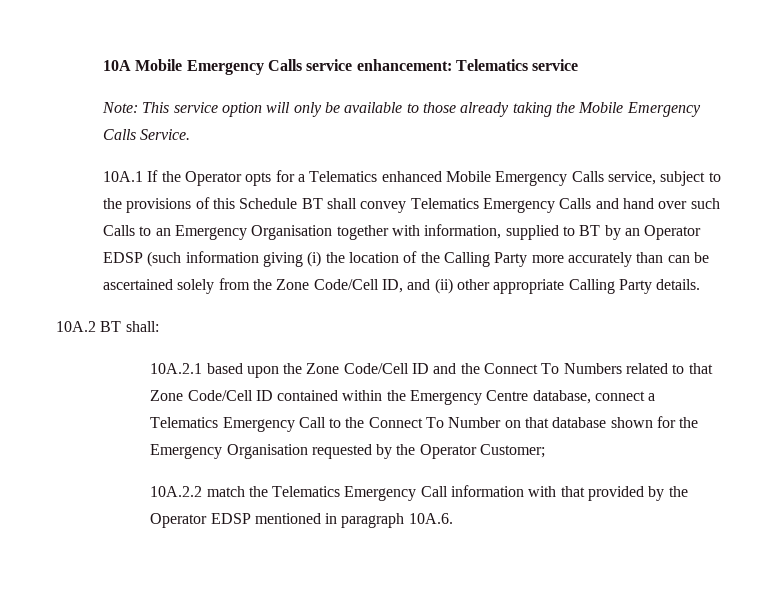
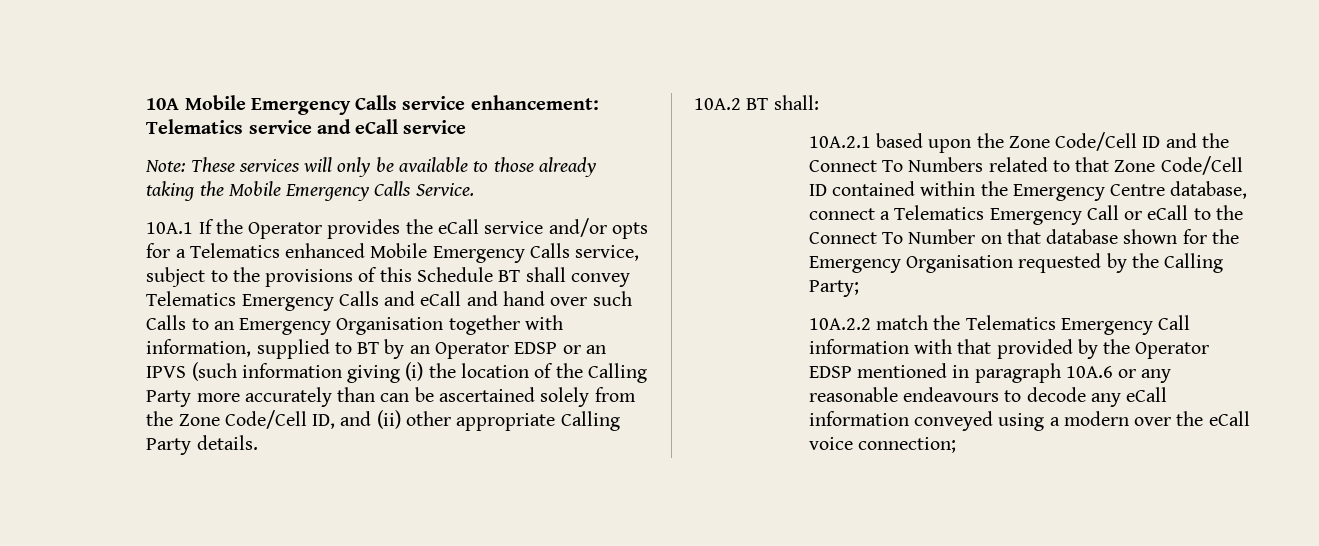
[102,102,263,117] // Note: This service option -> [316,119,467,134] [145,157,300,172] and eCall service // Note: These services
(243, 178) none -> [327,218,607,239] provides the eCall service and/or
(619, 203) none -> [420,291,498,306] eCall and
(144, 257) none -> [562,345,606,354] [146,366,187,378] or an IPVS
(326, 422) none -> [1124,205,1189,220] or eCall
[419,444,546,459] Operator Customer; -> [1164,253,1224,273] [808,280,859,297] Calling Party;
[408,513,453,524] 10A.6. -> [1065,366,1172,383] [808,387,1168,407] [808,411,1250,431] [808,437,957,453] 10A.6 or any reasonable endeavours to decode any eCall information conveyed using a modern over the eCall voice connection;

